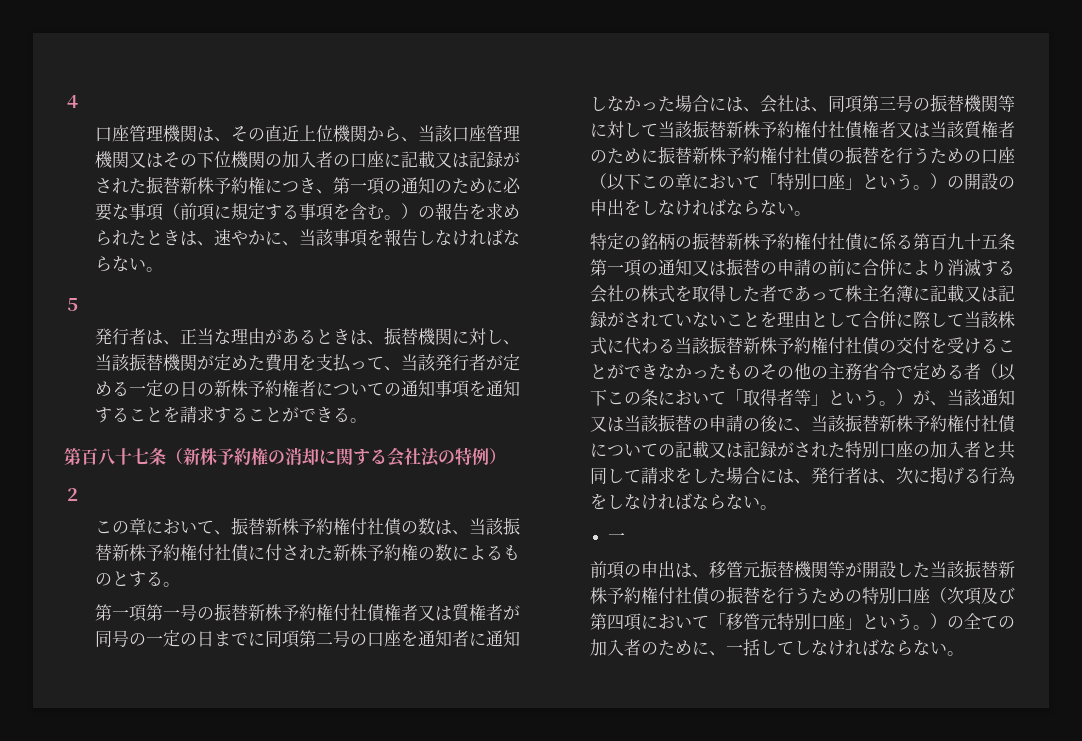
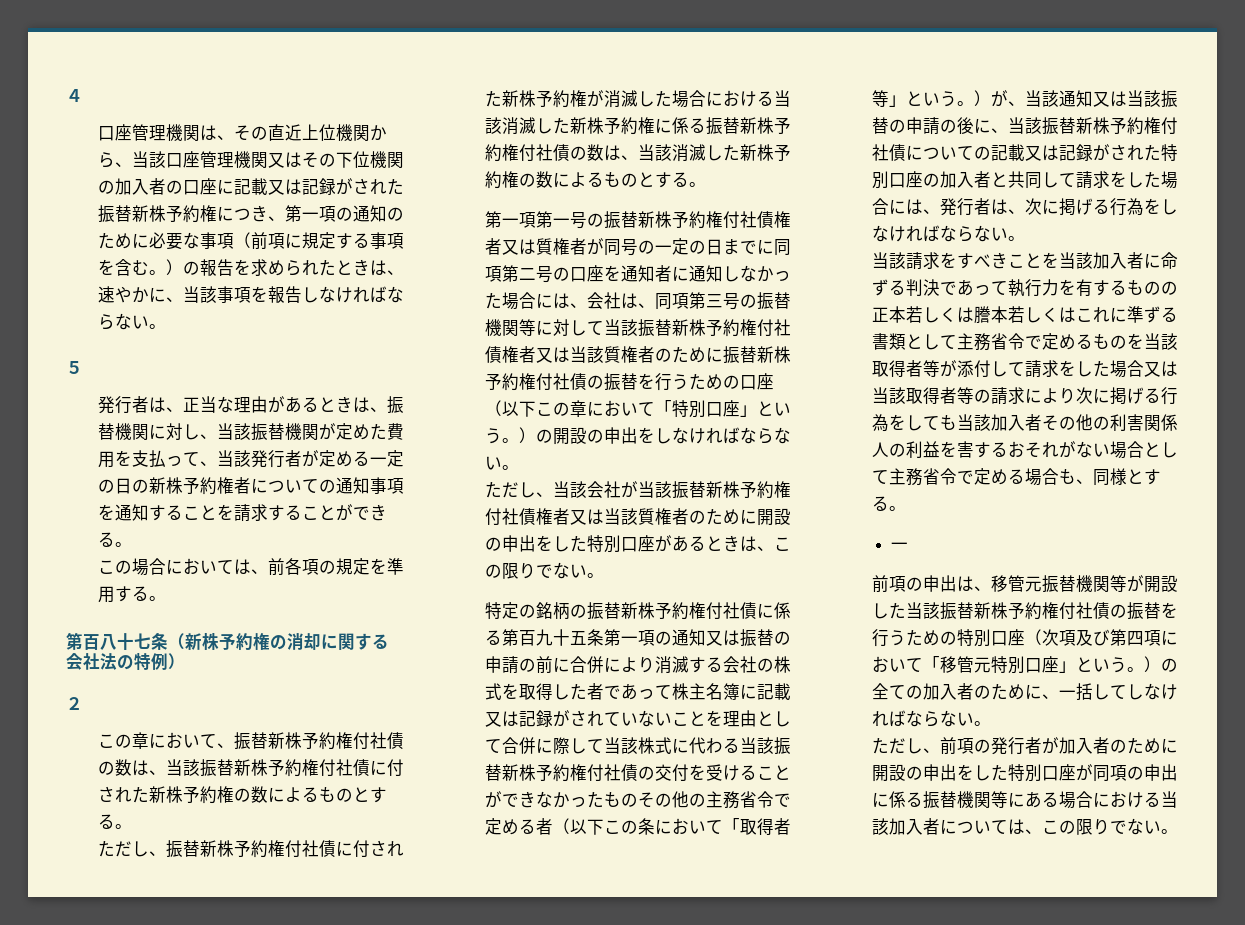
(367, 420) none -> [98,558,405,576] [98,586,167,603] // この場合においては、前各項の規定を準用する。
(180, 584) none -> [98,840,405,858] [485,90,792,108] [485,117,792,135] [485,144,792,162] [485,171,707,189] // ただし、振替新株予約権付社債に付された新株予約権が消滅した場合における当該消滅した新株予約権に係る振替新株予約権付社債の数は、当該消滅した新株予約権の数によるものとする。
(811, 213) none -> [485,481,792,499] [485,508,792,526] [485,535,792,553] [485,562,605,579] // ただし、当該会社が当該振替新株予約権付社債権者又は当該質権者のために開設の申出をした特別口座があるときは、この限りでない。
(777, 507) none -> [872,252,1179,270] [872,279,1179,297] [872,306,1179,324] [872,333,1179,351] [872,360,1179,378] [872,387,1179,405] [872,414,1179,432] [872,441,1179,459] [872,468,1162,486] [872,496,907,511] // 当該請求をすべきことを当該加入者に命ずる判決であって執行力を有するものの正本若しくは謄本若しくはこれに準ずる書類として主務省令で定めるものを当該取得者等が添付して請求をした場合又は当該取得者等の請求により次に掲げる行為をしても当該加入者その他の利害関係人の利益を害するおそれがない場合として主務省令で定める場合も、同様とする。
(964, 653) none -> [872,737,1179,755] [872,764,1179,782] [872,791,1179,809] [872,818,1179,835] // ただし、前項の発行者が加入者のために開設の申出をした特別口座が同項の申出に係る振替機関等にある場合における当該加入者については、この限りでない。

